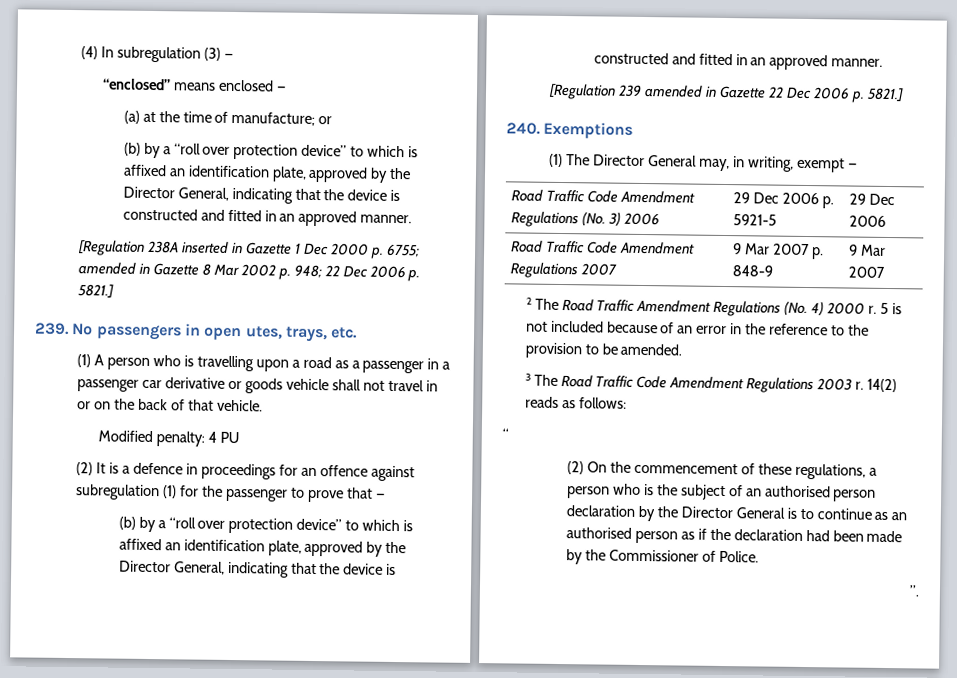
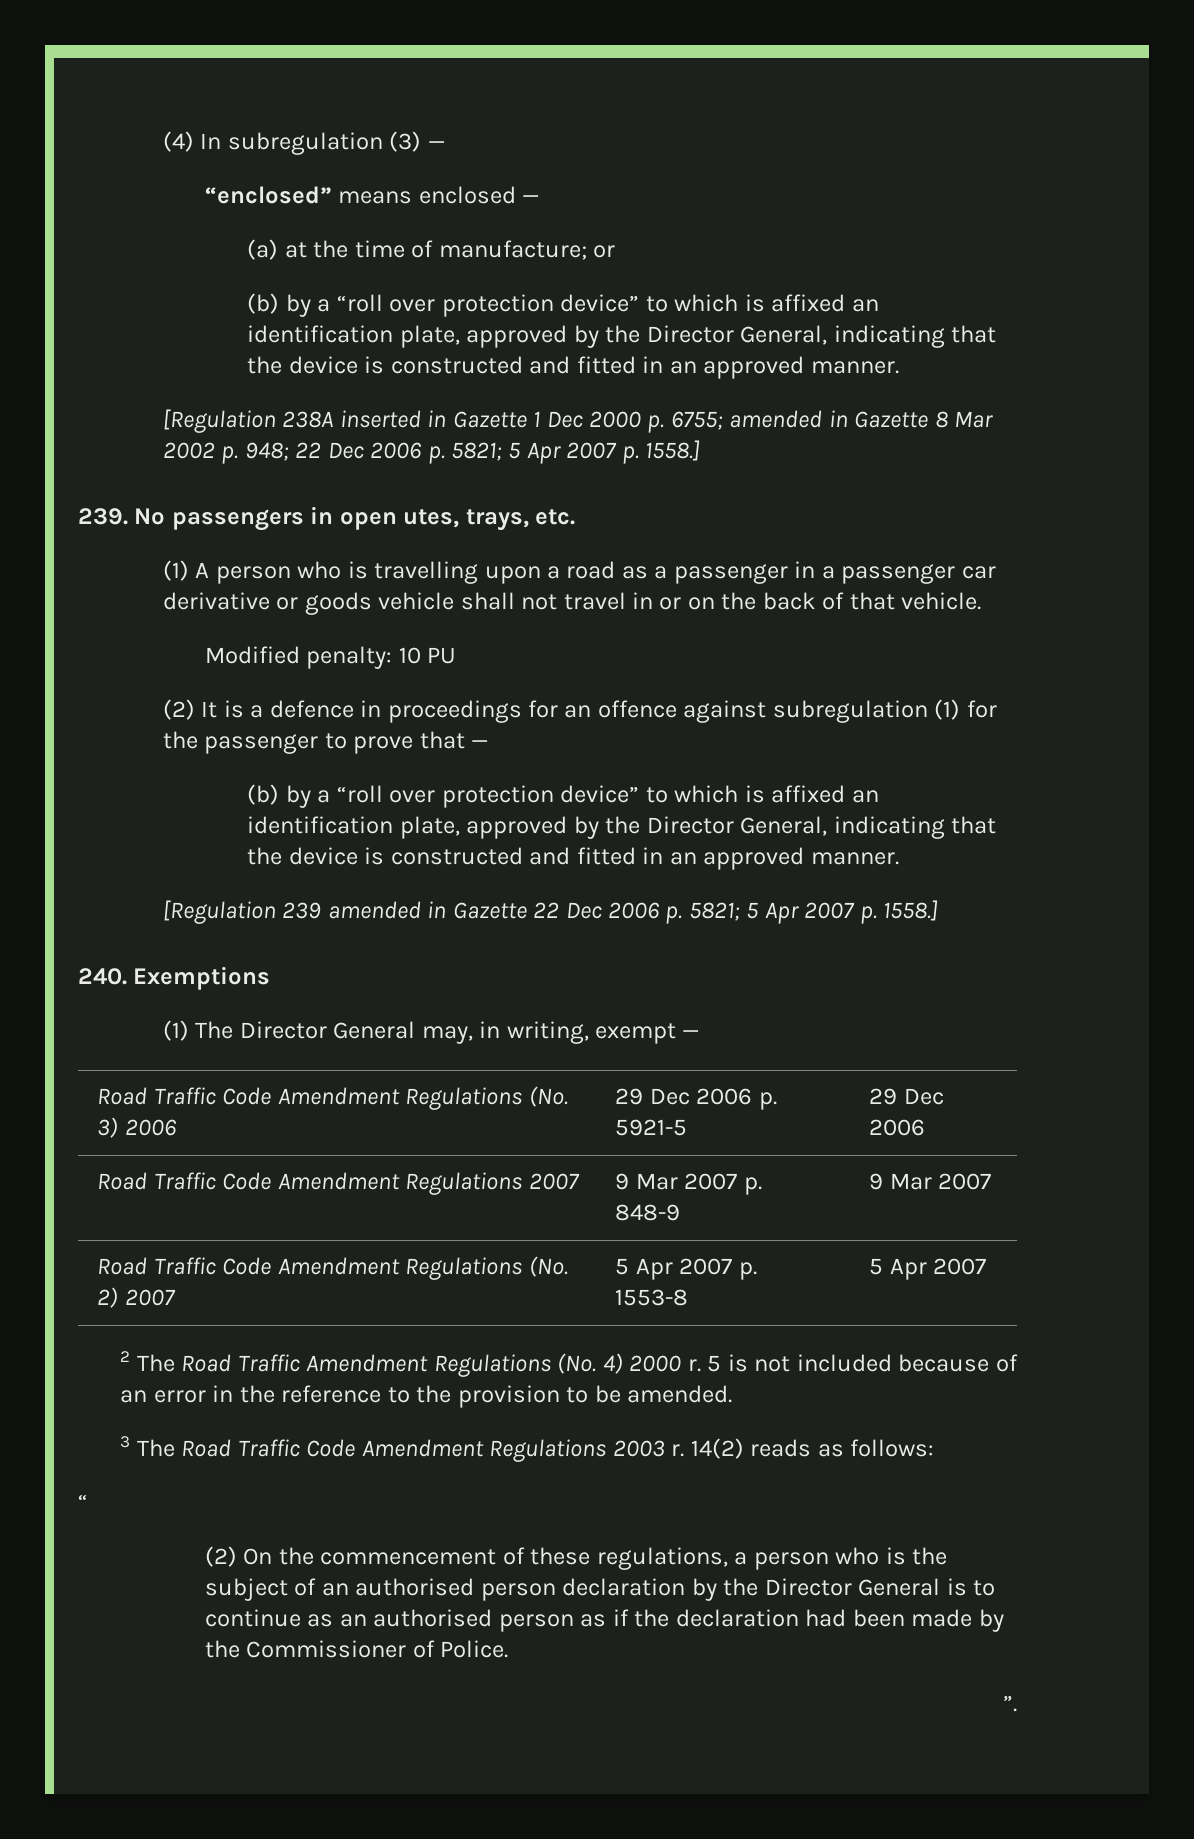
[78,284,115,298] 5821.] -> [451,440,701,464] 5821; 5 Apr 2007 p. 1558.]
[207,431,217,443] 4 -> [398,647,421,664] 10
[866,87,904,102] 5821.] -> [688,900,939,924] 5821; 5 Apr 2007 p. 1558.]
(886, 272) none -> [97,1256,568,1280] [97,1287,176,1308] [615,1258,757,1280] [615,1289,689,1306] [869,1258,987,1280] // Road Traffic Code Amendment Regulations (No. 2) 2007 | 5 Apr 2007 p. 1553-8 | 5 Apr 2007

